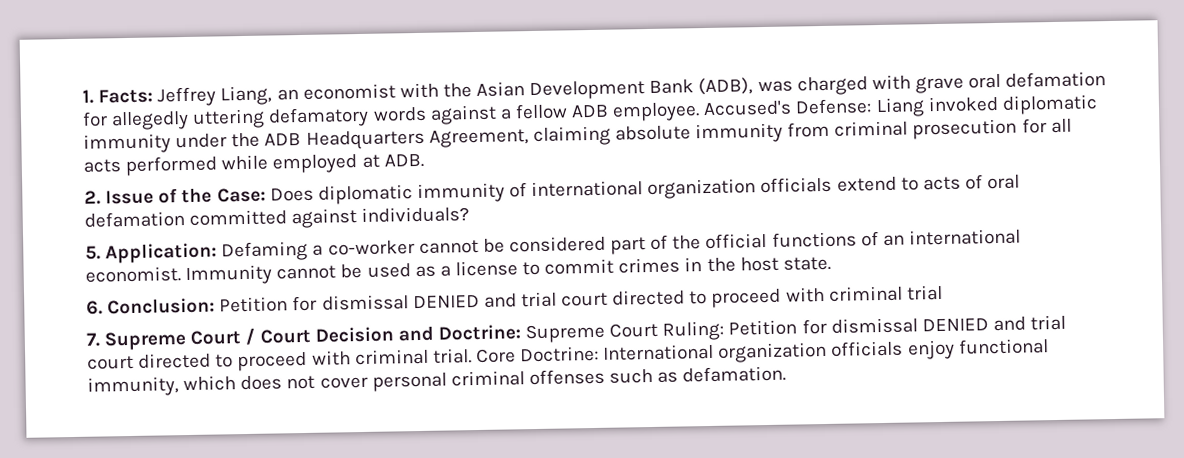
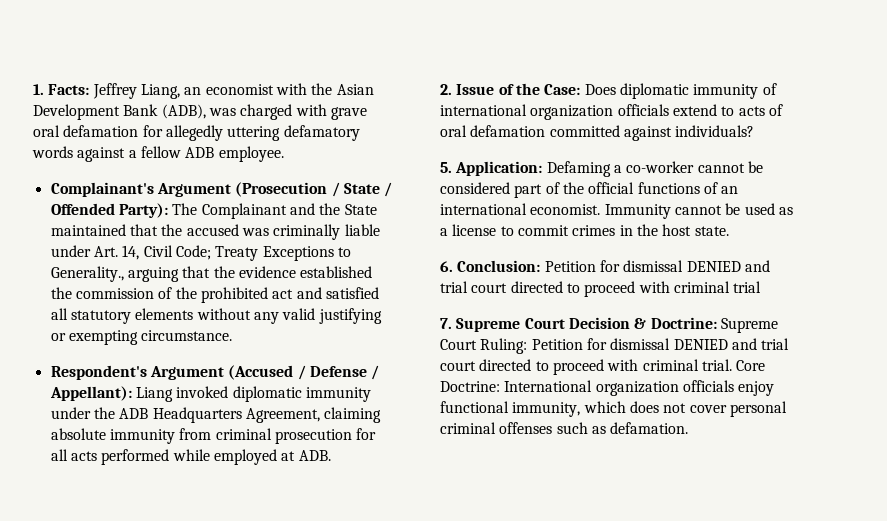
[703,98,873,117] Accused's Defense: -> [50,182,393,197] [50,203,377,219] [50,224,380,240] [50,245,351,261] [50,266,373,282] [50,287,379,303] [50,308,382,324] [50,330,233,345] [50,365,380,380] [49,386,132,401] // Complainant's Argument (Prosecution / State / Offended Party): The Complainant and the State maintained that the accused was criminally liable under Art. 14, Civil Code; Treaty Exceptions to Generality., arguing that the evidence established the commission of the prohibited act and satisfied all statutory elements without any valid justifying or exempting circumstance. // Respondent's Argument (Accused / Defense / Appellant):
[245,325,434,345] / Court Decision and -> [568,317,647,329] Decision &

